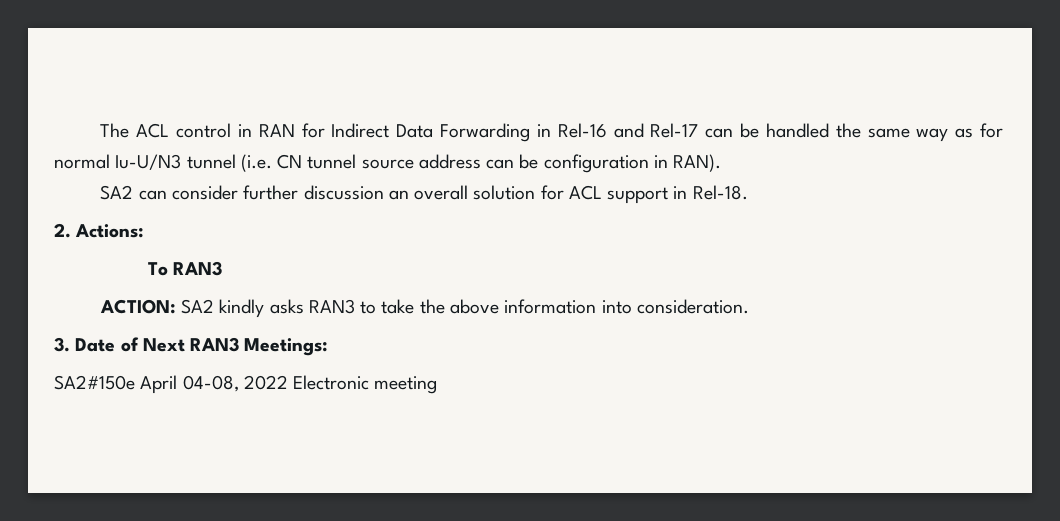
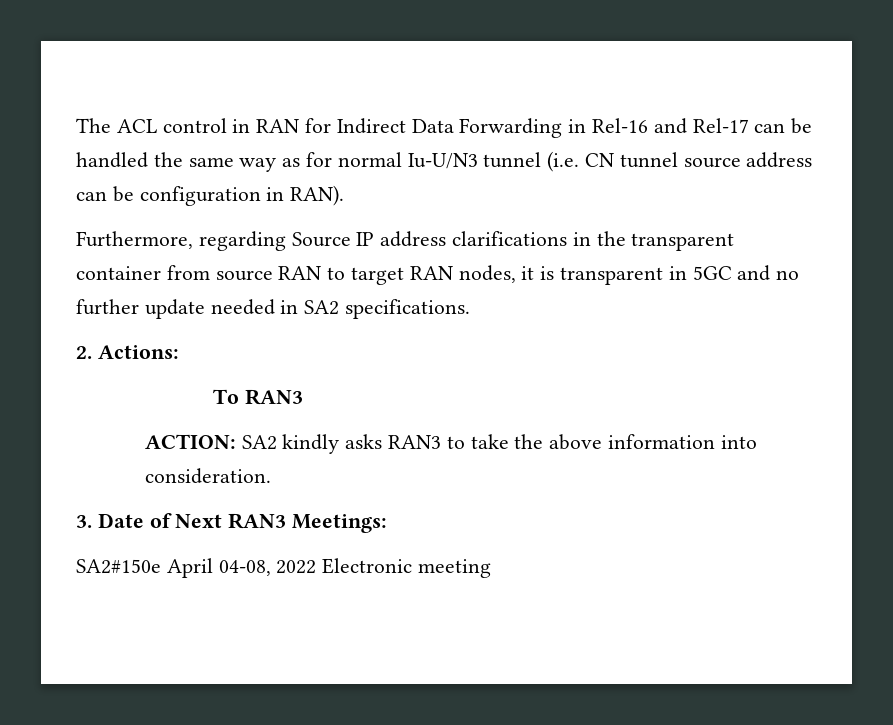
[100,185,748,204] SA2 can consider further discussion an overall solution for ACL support in Rel-18. -> [76,231,735,251] [76,265,800,285] [76,299,471,319] Furthermore, regarding Source IP address clarifications in the transparent container from source RAN to target RAN nodes, it is transparent in 5GC and no further update needed in SA2 specifications.

